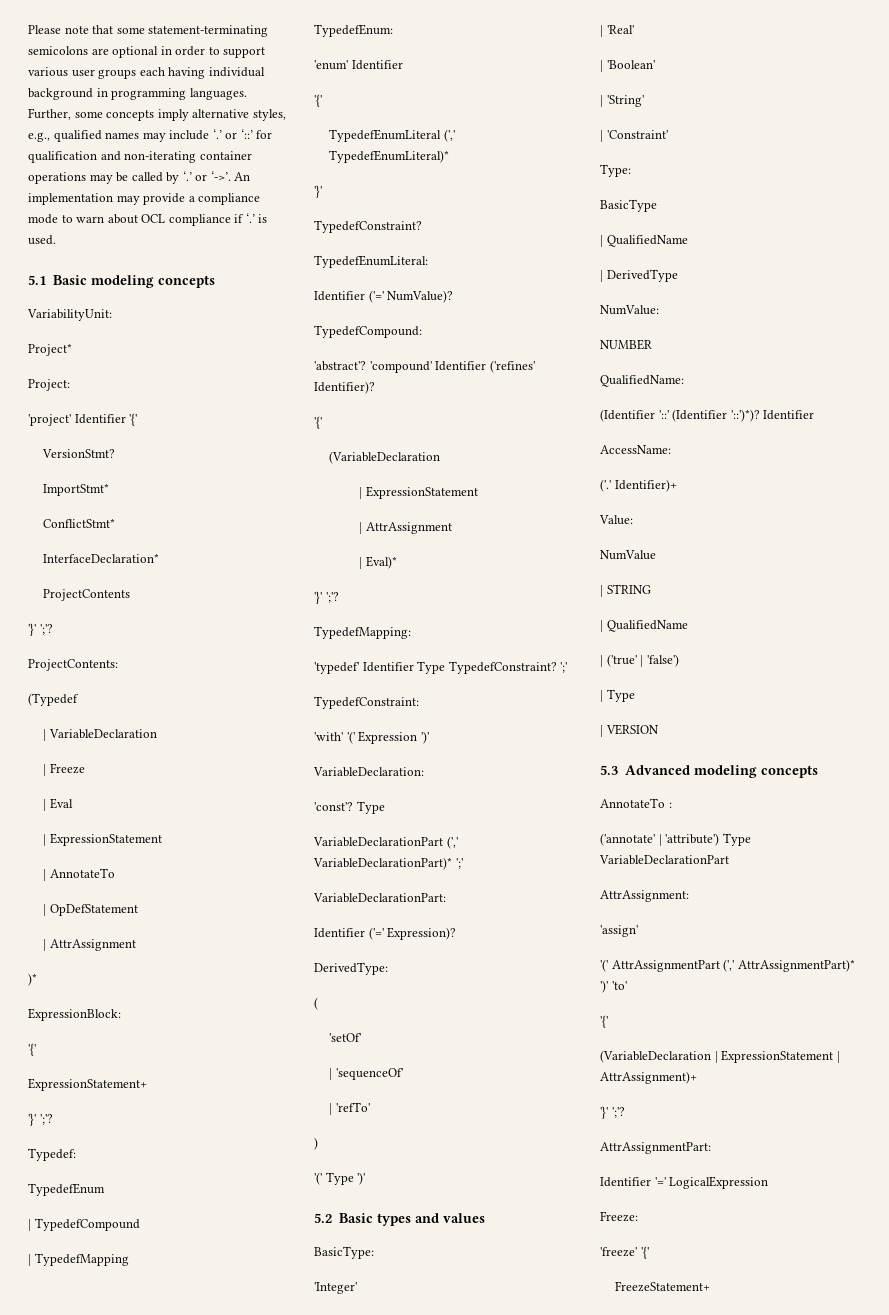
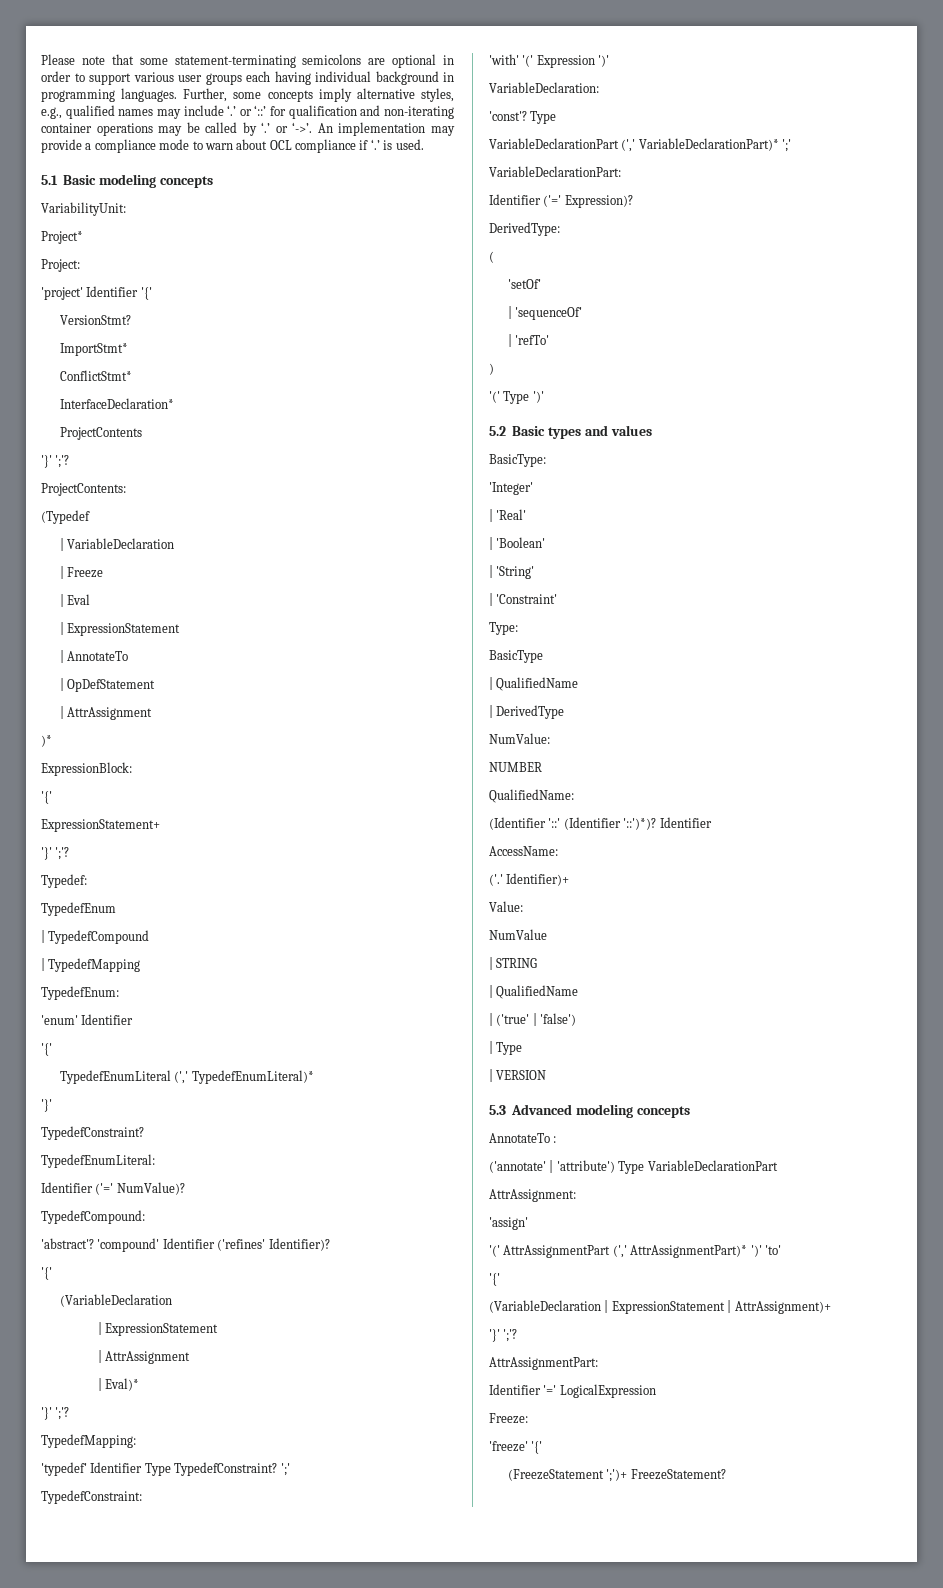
[615,1281,711,1292] FreezeStatement+ -> [507,1469,726,1482] (FreezeStatement ';')+ FreezeStatement?

